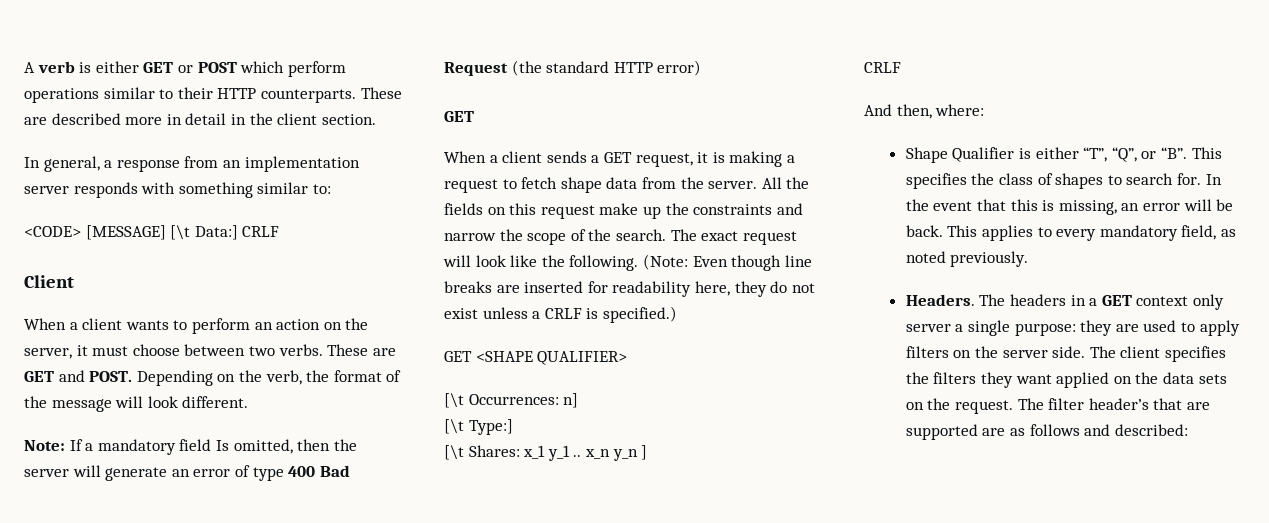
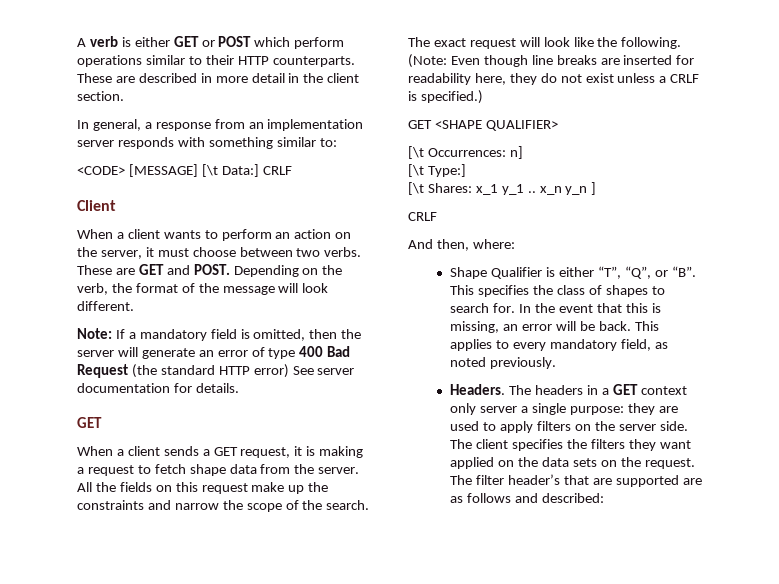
[125,114,182,125] more in -> [200,73,248,83] in more
[215,440,229,451] Is -> [240,329,250,339] is
(702, 68) none -> [292,366,355,375] [77,383,239,393] See server documentation for details.

